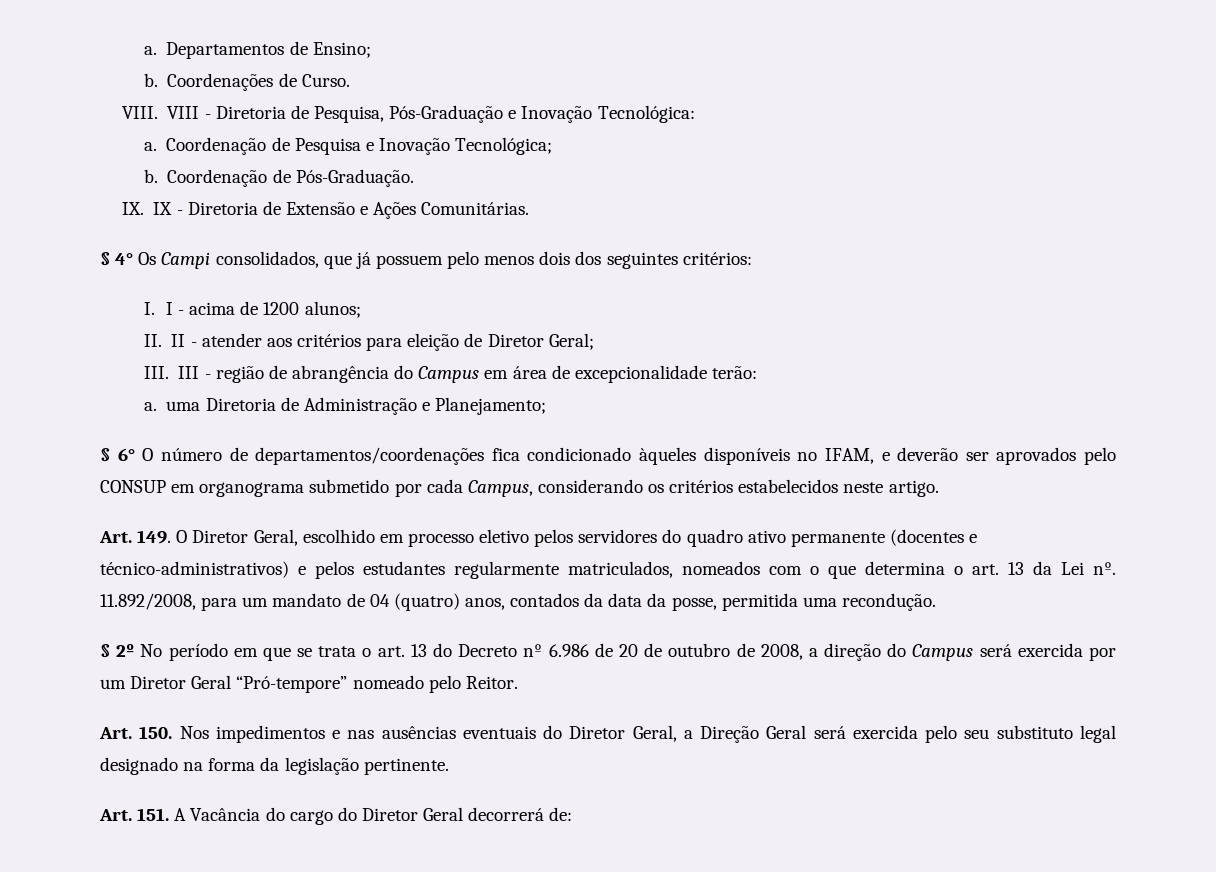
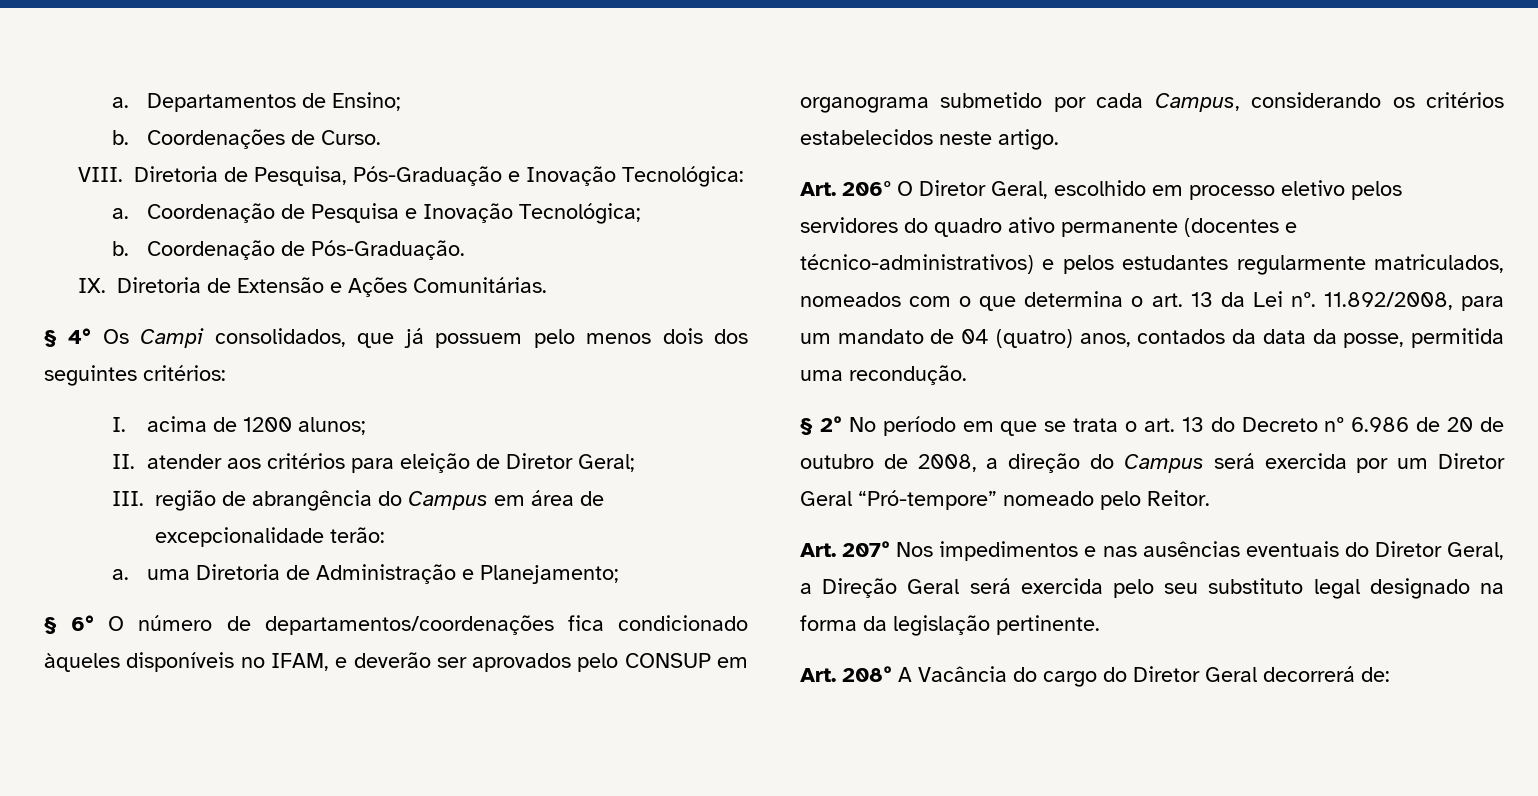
[167,106,211,119] VIII - -> (124, 174) none
[153,202,183,215] IX - -> (107, 285) none
[165,302,185,315] I - -> (127, 424) none
[171,334,197,347] II - -> (136, 461) none
[178,366,211,379] III - -> (145, 498) none
[137,530,172,544] 149. -> [842,181,891,196] 206º
[139,726,173,739] 150. -> [842,541,891,557] 207º
[137,808,170,821] 151. -> [842,666,892,682] 208º

